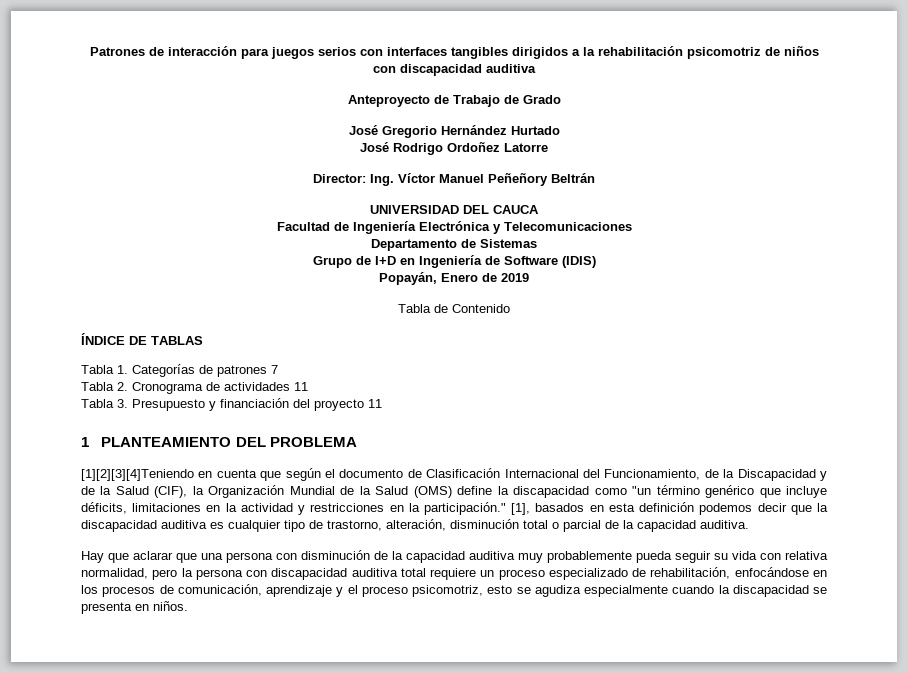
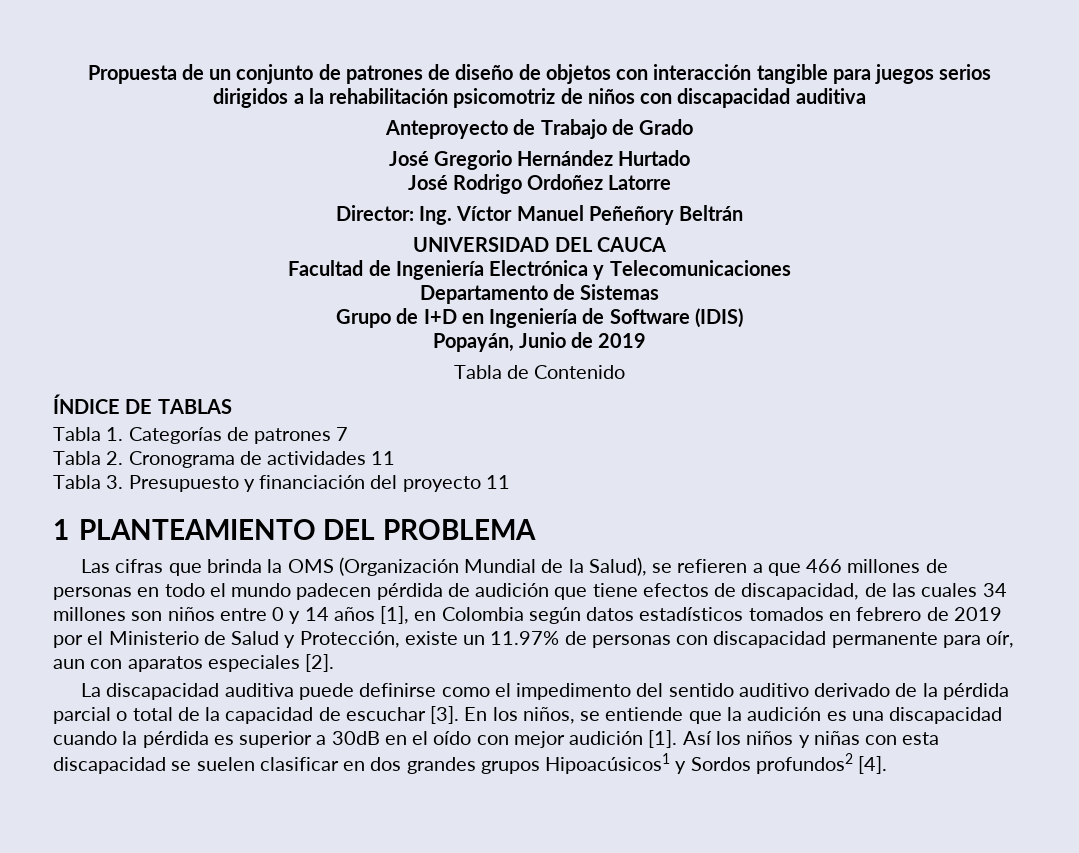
[89,46,508,59] Patrones de interacción para juegos serios con interfaces tangibles -> [87,64,992,84] Propuesta de un conjunto de patrones de diseño de objetos con interacción tangible para juegos serios
[441,273,478,282] Enero -> [518,332,566,348] Junio
[81,468,827,481] [81,485,828,498] [81,502,828,515] [81,519,749,532] [81,550,828,563] [81,567,827,580] [81,584,827,597] [81,601,188,614] [1][2][3][4]Teniendo en cuenta que según el documento de Clasificación Internacional del Funcionamiento, de la Discapacidad y de la Salud (CIF), la Organización Mundial de la Salud (OMS) define la discapacidad como "un término genérico que incluye déficits, limitaciones en la actividad y restricciones en la participación." [1], basados en esta definición podemos decir que la discapacidad auditiva es cualquier tipo de trastorno, alteración, disminución total o parcial de la capacidad auditiva. // Hay que aclarar que una persona con disminución de la capacidad auditiva muy probablemente pueda seguir su vida con relativa normalidad, pero la persona con discapacidad auditiva total requiere un proceso especializado de rehabilitación, enfocándose en los procesos de comunicación, aprendizaje y el proceso psicomotriz, esto se agudiza especialmente cuando la discapacidad se presenta en niños. -> [81,557,948,576] [53,583,1007,600] [53,606,1002,624] [53,631,1015,648] [53,654,335,672] [81,683,1009,700] [53,706,1003,724] [53,730,940,748] [53,753,888,774] Las cifras que brinda la OMS (Organización Mundial de la Salud), se refieren a que 466 millones de personas en todo el mundo padecen pérdida de audición que tiene efectos de discapacidad, de las cuales 34 millones son niños entre 0 y 14 años [1], en Colombia según datos estadísticos tomados en febrero de 2019 por el Ministerio de Salud y Protección, existe un 11.97% de personas con discapacidad permanente para oír, aun con aparatos especiales [2]. // La discapacidad auditiva puede definirse como el impedimento del sentido auditivo derivado de la pérdida parcial o total de la capacidad de escuchar [3]. En los niños, se entiende que la audición es una discapacidad cuando la pérdida es superior a 30dB en el oído con mejor audición [1]. Así los niños y niñas con esta discapacidad se suelen clasificar en dos grandes grupos Hipoacúsicos1 y Sordos profundos2 [4].

